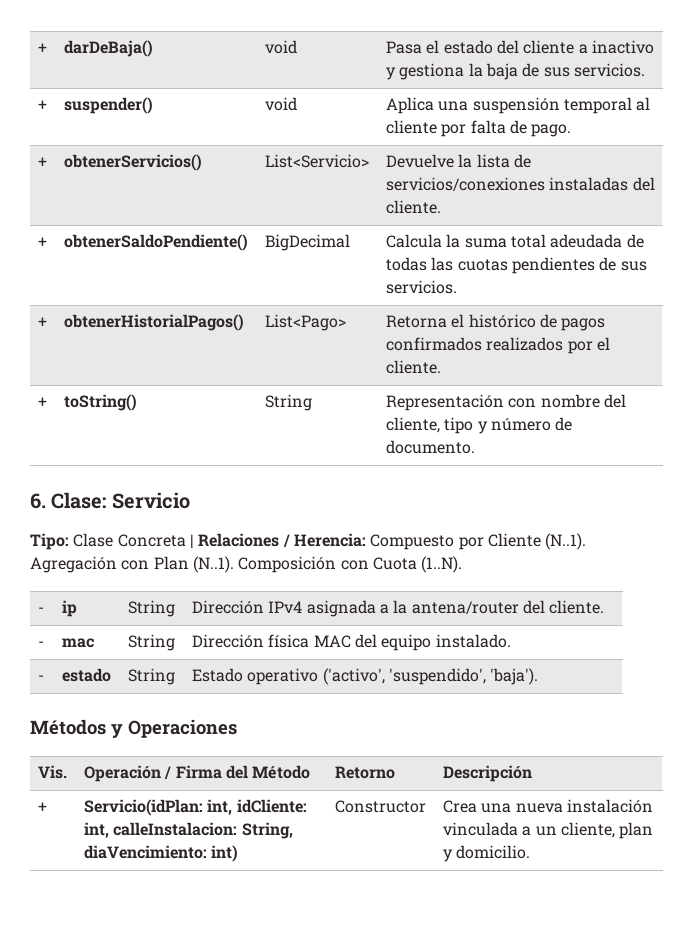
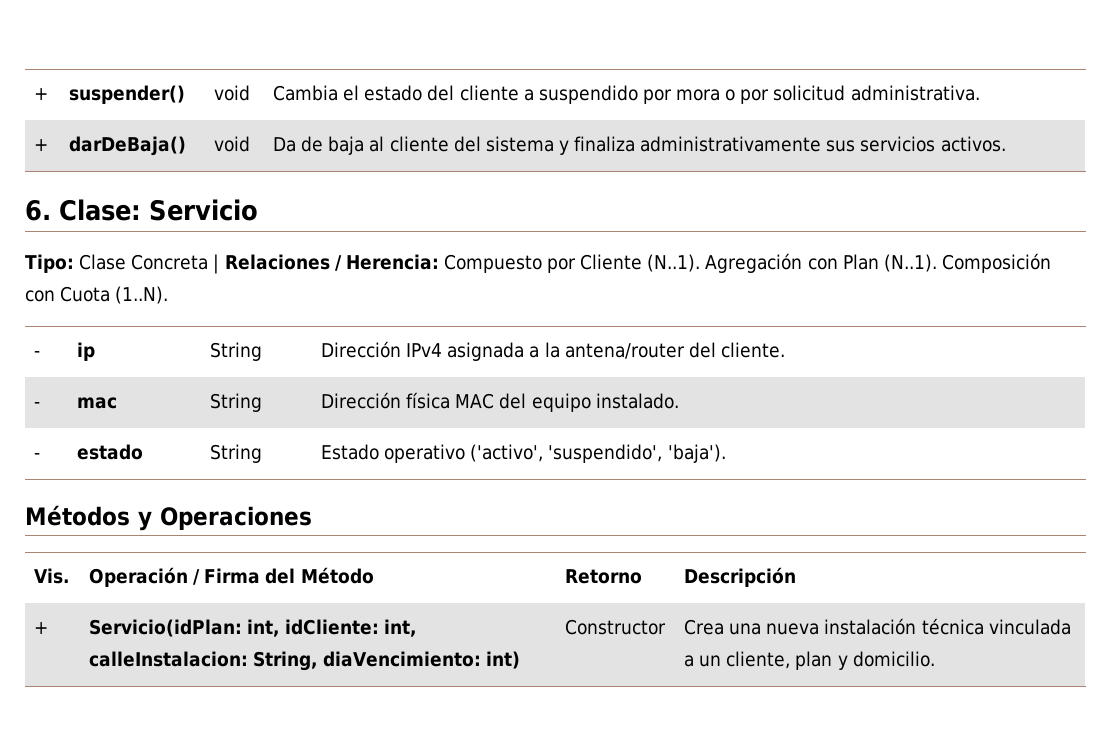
[38,43,48,53] [64,40,154,57] [265,40,298,54] [386,40,654,54] [386,63,645,80] [38,100,48,110] [64,97,154,114] [265,97,298,111] [386,97,651,114] [386,120,572,137] [38,157,48,167] [64,154,203,171] [265,154,370,168] [386,154,531,168] [386,177,655,191] [386,200,442,214] [38,237,48,247] [64,234,249,251] [265,234,351,251] [386,234,644,248] [386,257,647,274] [386,280,458,294] [38,317,48,327] [64,314,245,331] [265,314,347,331] [386,314,606,331] [386,337,610,354] [386,360,442,374] [38,397,48,407] [64,394,138,411] [265,394,313,411] [386,394,626,411] [386,417,573,434] [386,440,476,454] + | darDeBaja() | void | Pasa el estado del cliente a inactivo y gestiona la baja de sus servicios. // + | suspender() | void | Aplica una suspensión temporal al cliente por falta de pago. // + | obtenerServicios() | List<Servicio> | Devuelve la lista de servicios/conexiones instaladas del cliente. // + | obtenerSaldoPendiente() | BigDecimal | Calcula la suma total adeudada de todas las cuotas pendientes de sus servicios. // + | obtenerHistorialPagos() | List<Pago> | Retorna el histórico de pagos confirmados realizados por el cliente. // + | toString() | String | Representación con nombre del cliente, tipo y número de documento. -> [34,88,49,100] [69,85,186,104] [214,85,251,101] [273,85,980,104] [34,139,49,151] [69,136,187,156] [214,136,251,152] [273,136,1006,155] + | suspender() | void | Cambia el estado del cliente a suspendido por mora o por solicitud administrativa. // + | darDeBaja() | void | Da de baja al cliente del sistema y finaliza administrativamente sus servicios activos.
(653, 806) none -> [921,618,984,635] técnica

